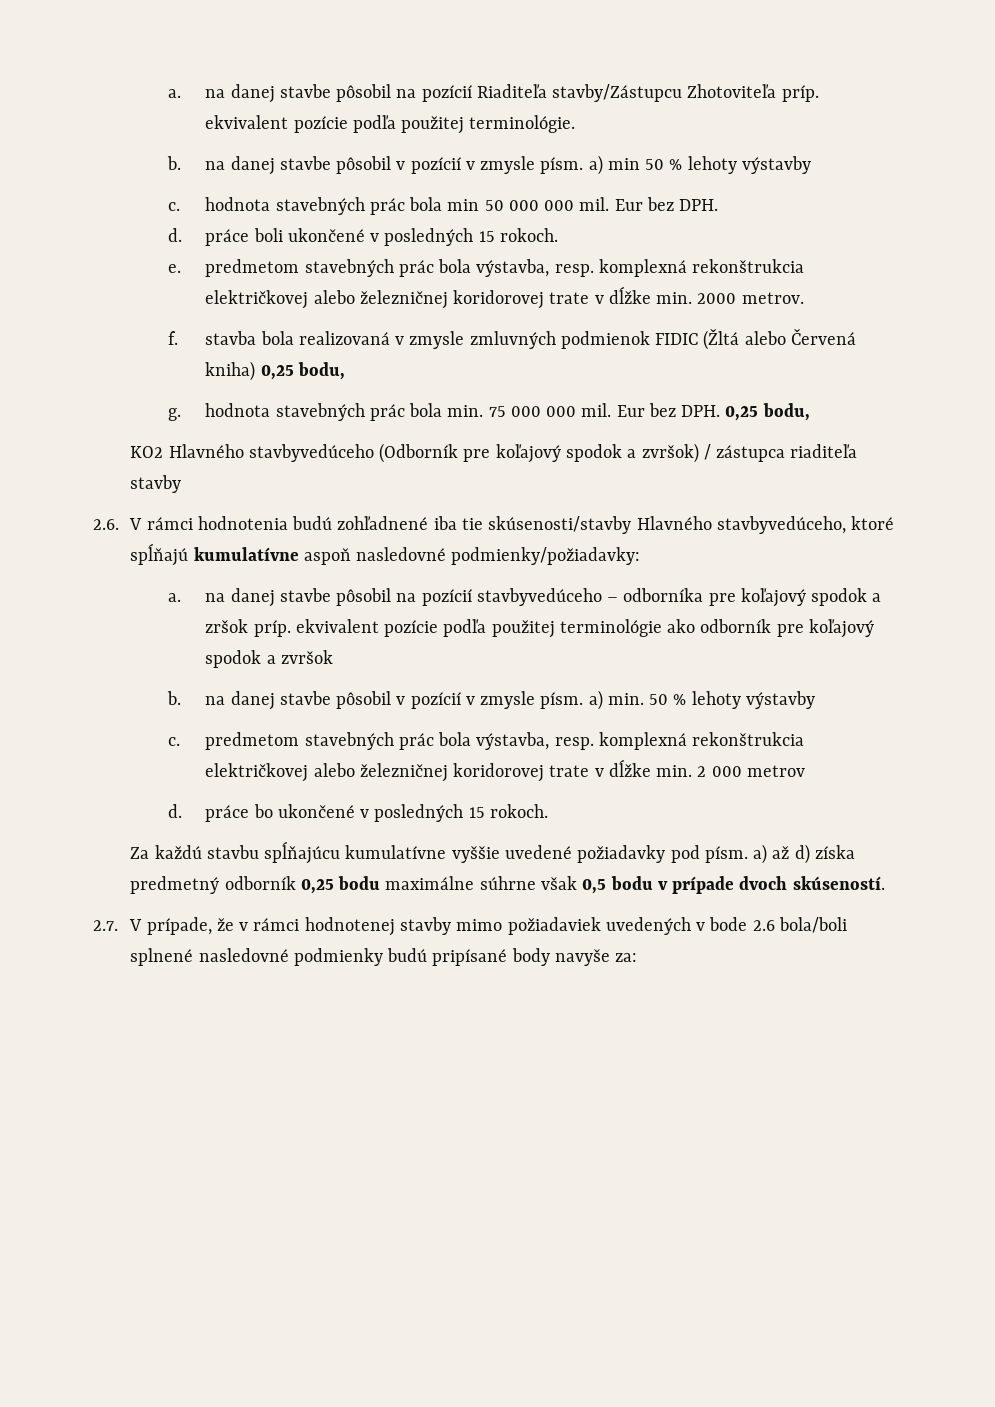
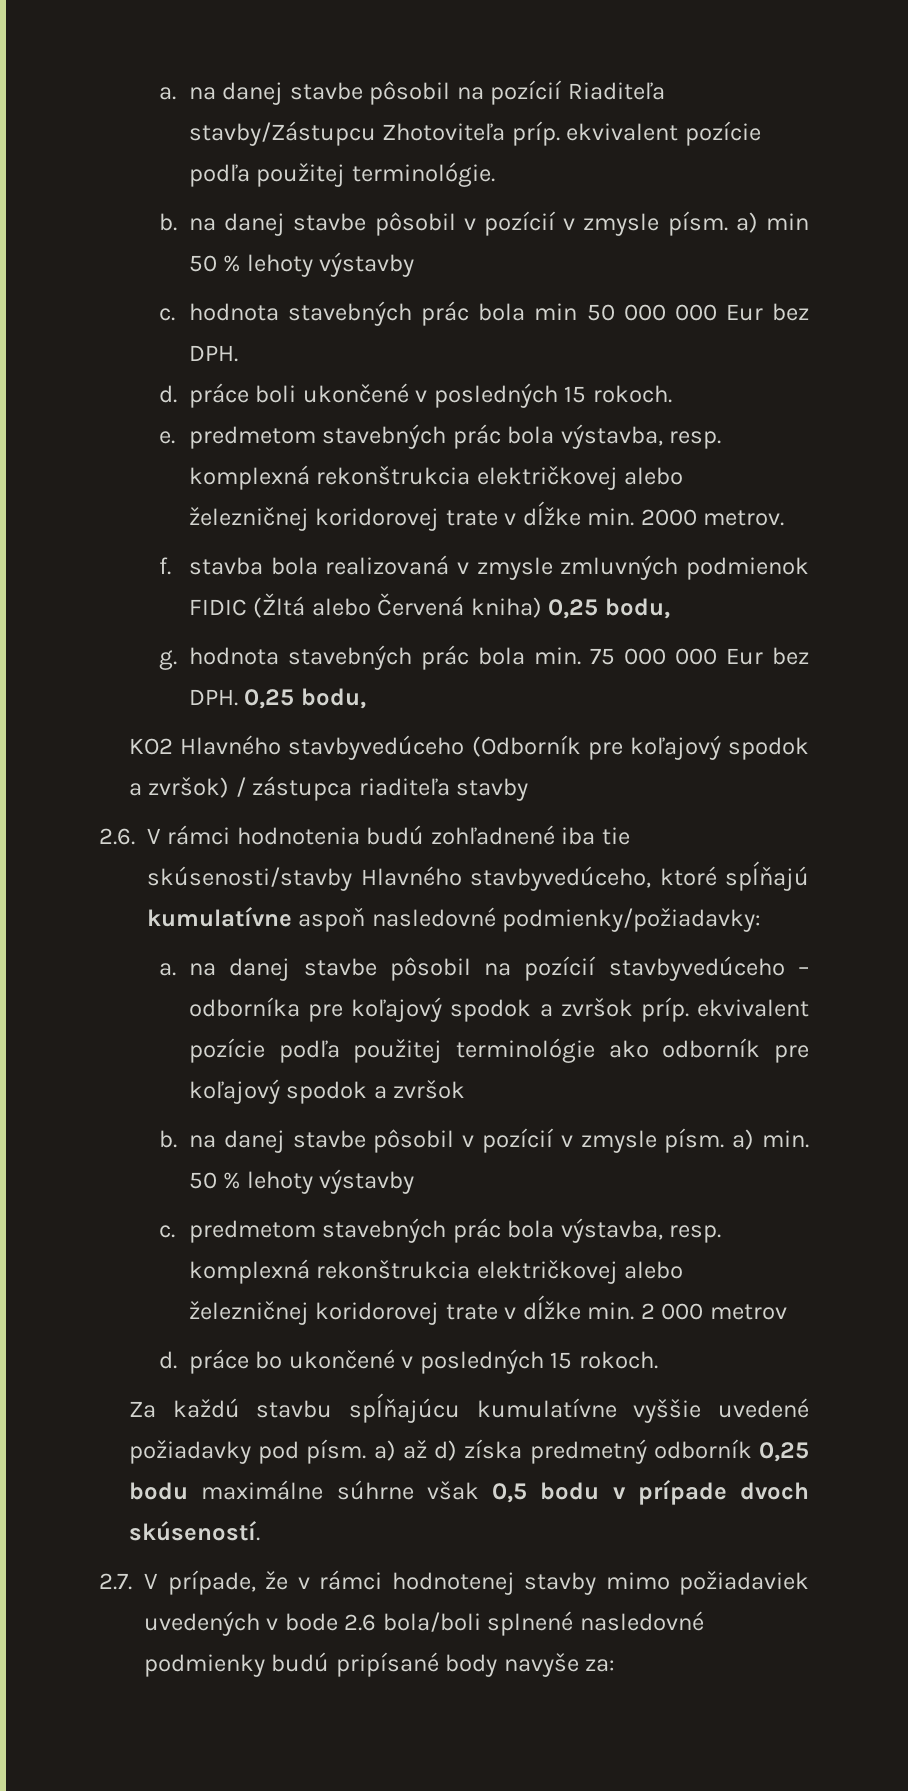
[579,197,610,211] mil. -> (717, 312) none
[581,403,612,417] mil. -> (718, 656) none
[205,619,249,633] zršok -> [560,998,633,1017] zvršok

